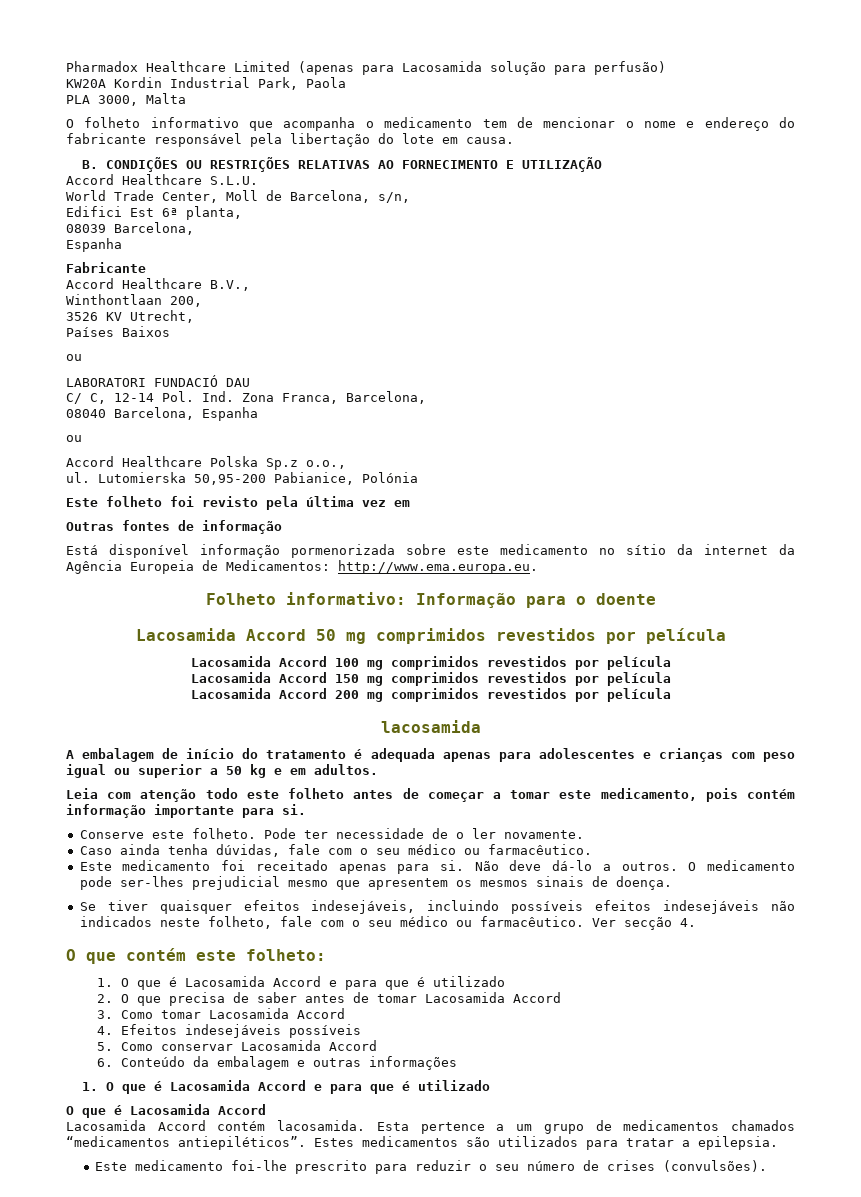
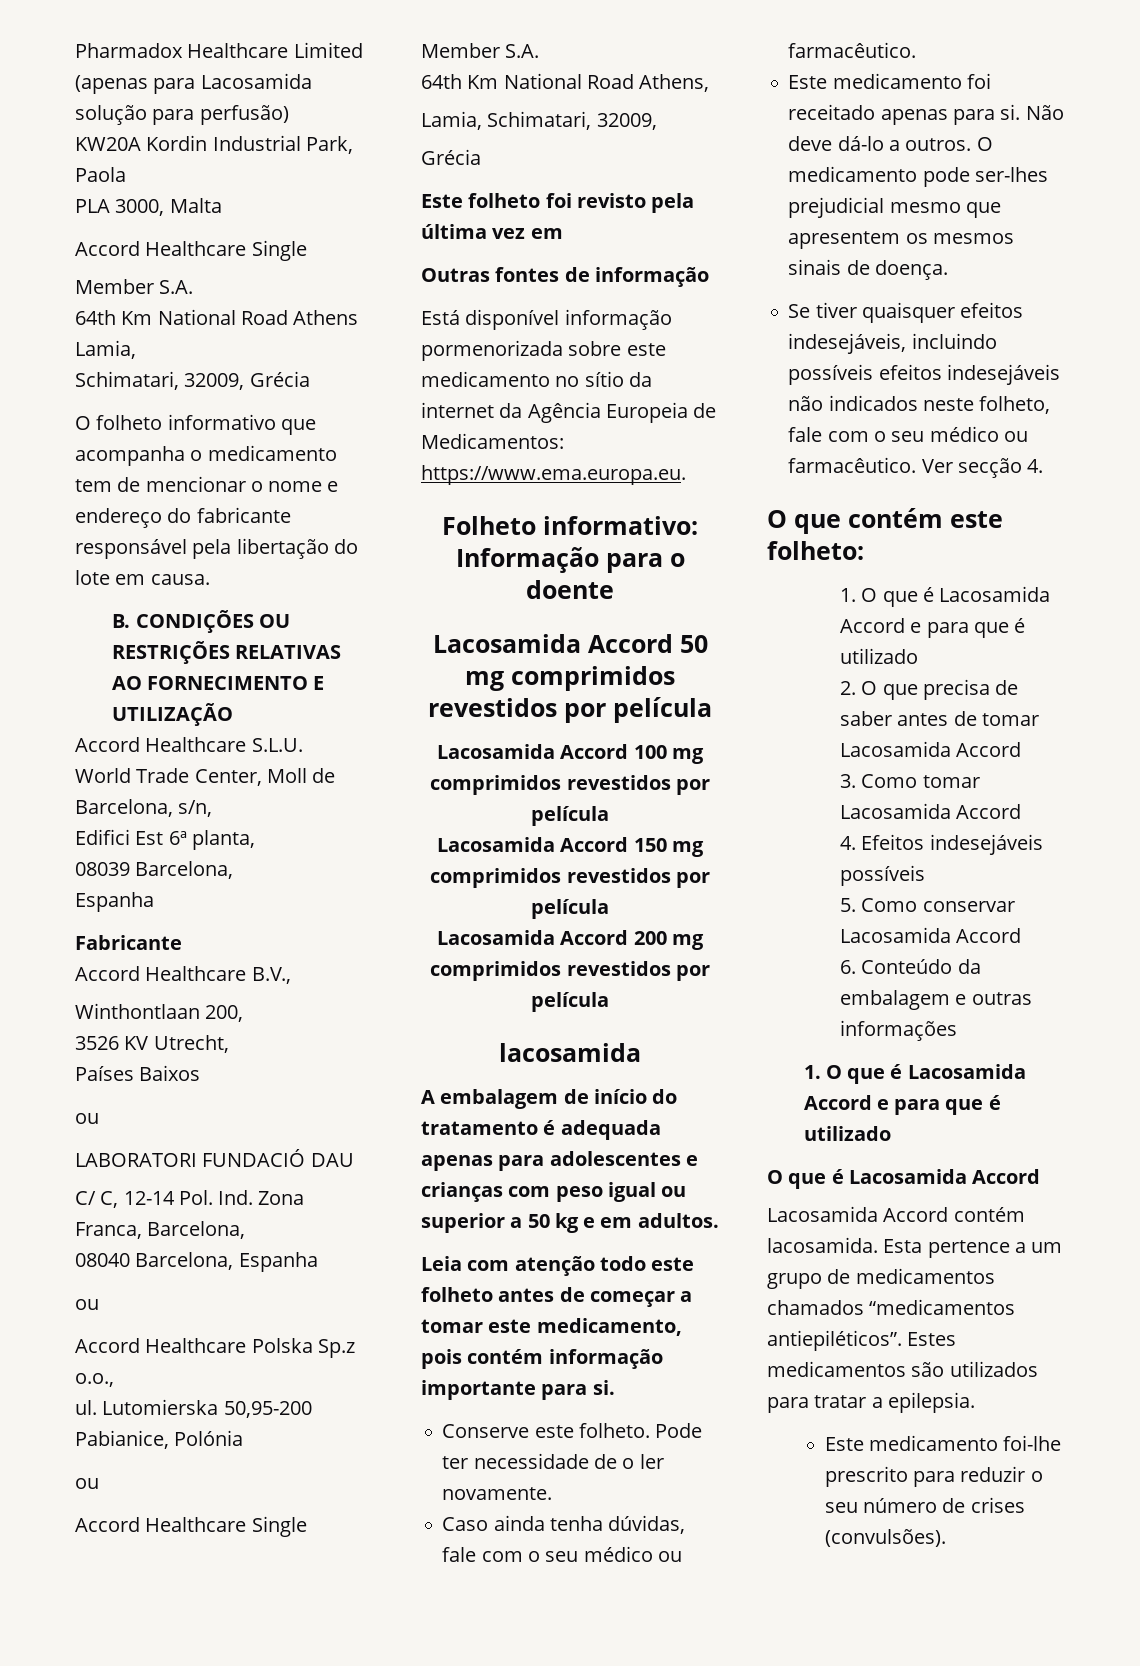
(186, 98) none -> [75,240,307,261] [75,279,194,294] [75,309,359,325] [75,340,136,359] [75,371,310,390] // Accord Healthcare Single // Member S.A. // 64th Km National Road Athens Lamia, // Schimatari, 32009, Grécia
(418, 477) none -> [75,1478,99,1489] [75,1516,307,1537] [421,43,540,58] [421,73,710,92] [421,111,657,130] [421,149,481,165] // ou // Accord Healthcare Single Member S.A. // 64th Km National Road Athens, // Lamia, Schimatari, 32009, // Grécia
[338,560,538,574] http://www.ema.europa.eu. -> [421,465,686,485] https://www.ema.europa.eu.

